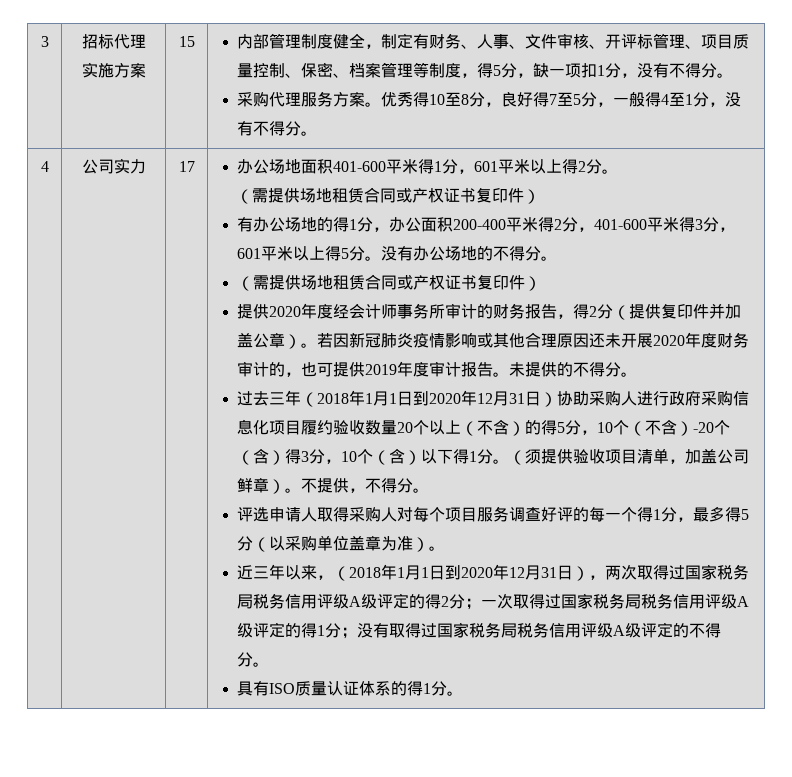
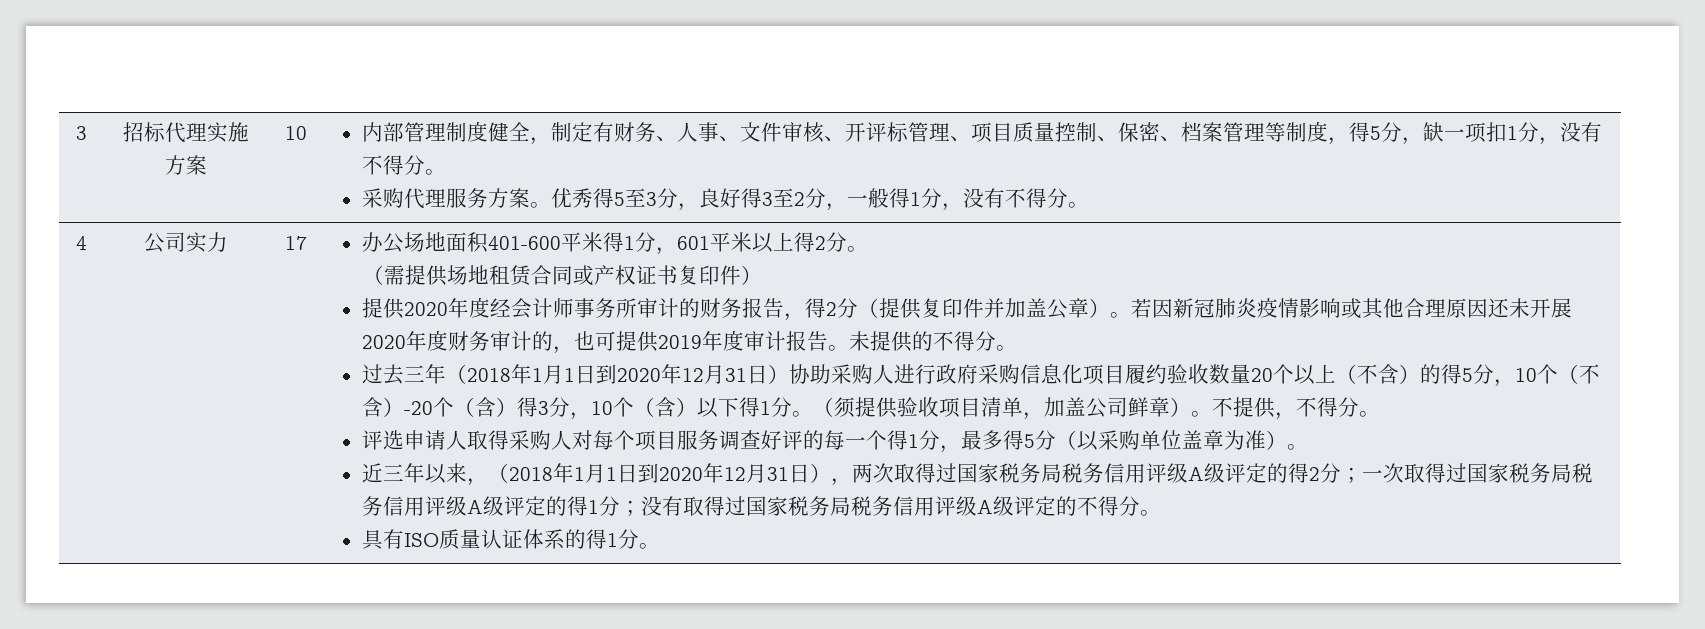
[178,36,195,47] 15 -> [285,126,307,140] 10
[429,92,582,107] 10至8分，良好得7至5 -> [613,188,805,211] 5至3分，良好得3至2
[661,92,686,106] 4至 -> (910, 198) none
[237,217,736,232] [237,246,558,261] [237,274,542,291] // 有办公场地的得1分，办公面积200-400平米得2分，401-600平米得3分，601平米以上得5分。没有办公场地的不得分。 // （需提供场地租赁合同或产权证书复印件） -> (762, 275) none

